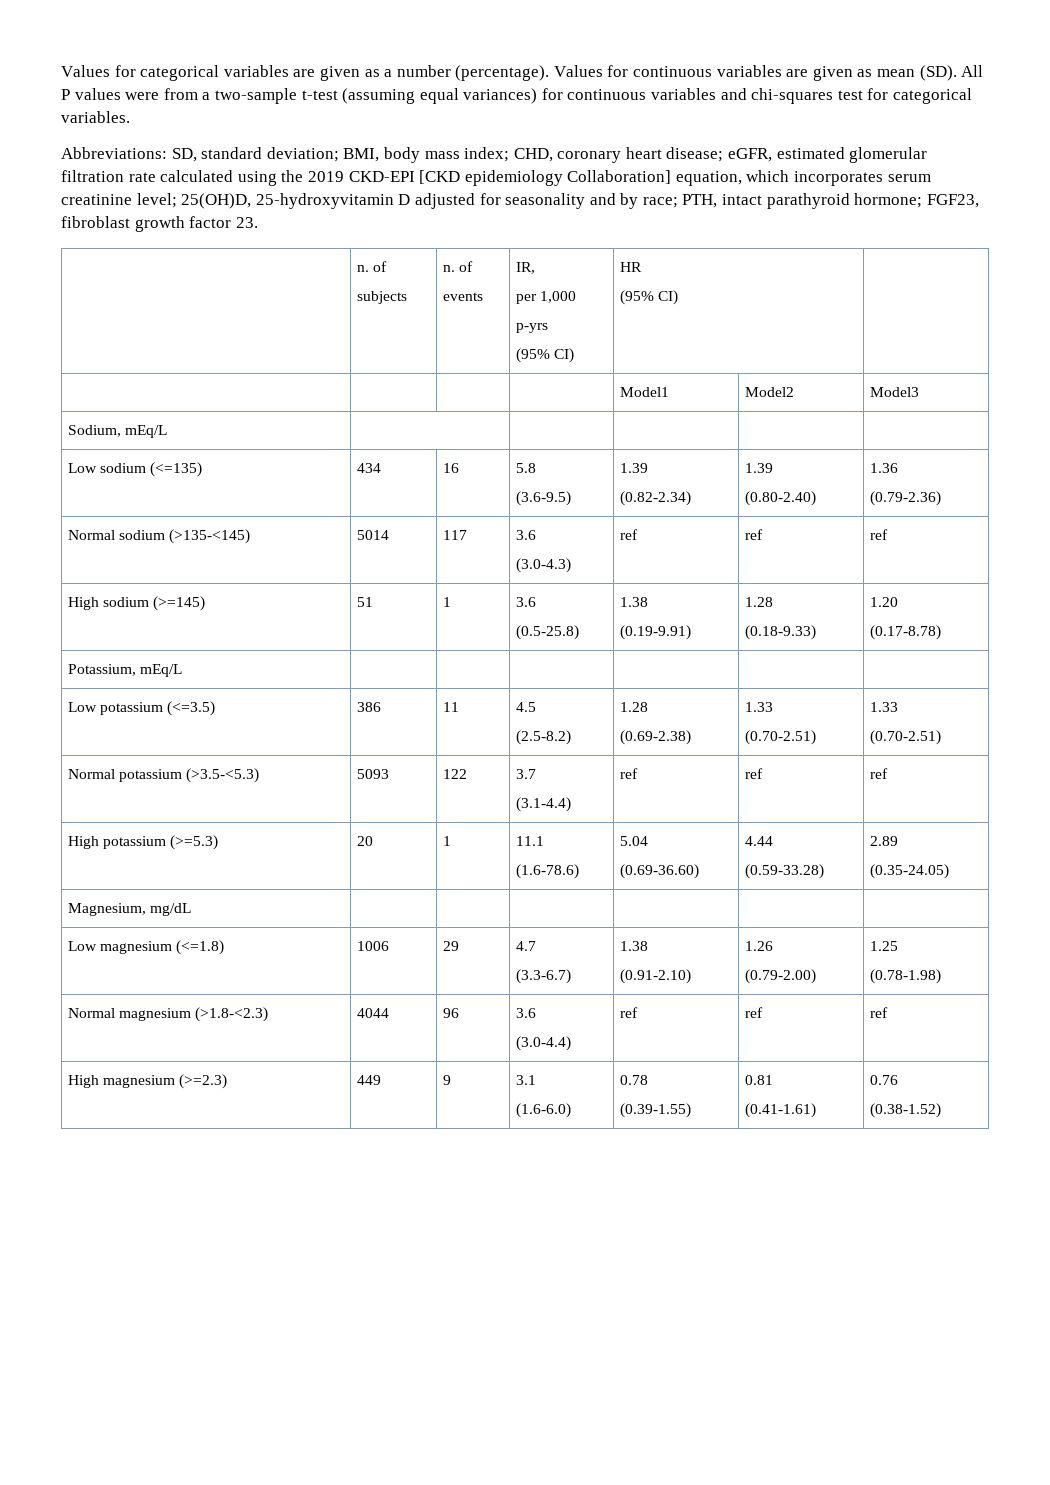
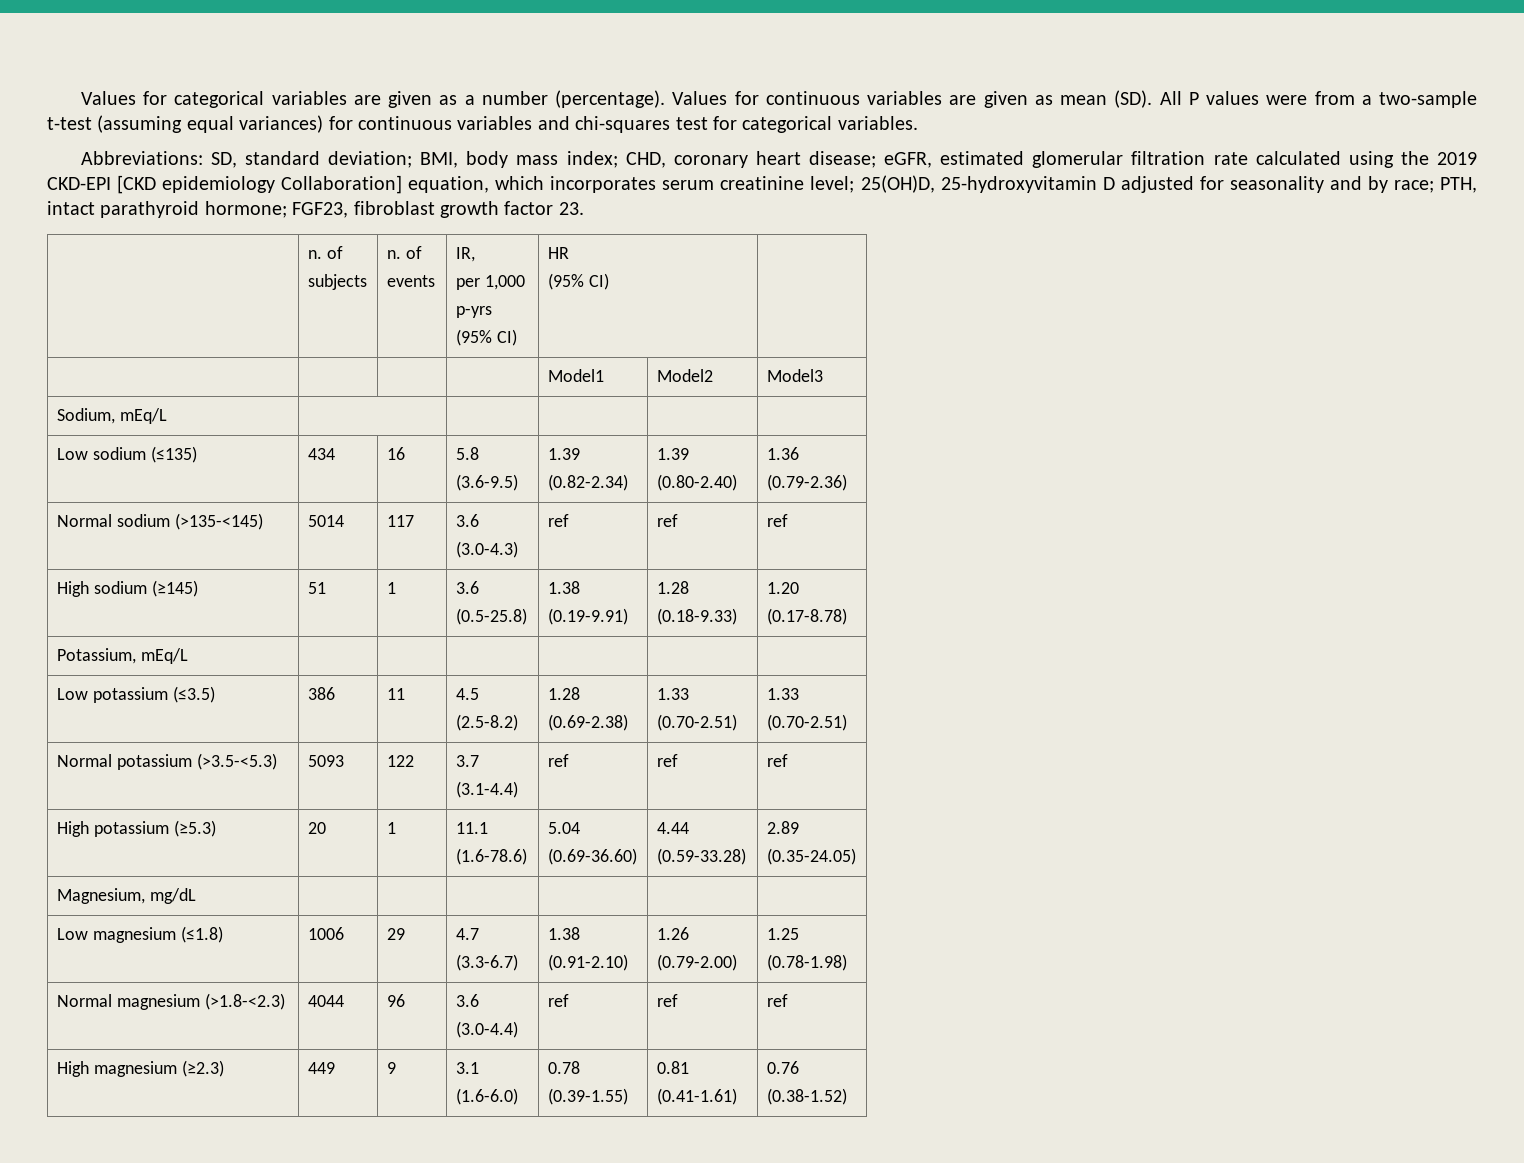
[150,462,203,477] (<=135) -> [150,446,197,463] (≤135)
[153,596,206,611] (>=145) -> [151,580,198,597] (≥145)
[167,701,216,716] (<=3.5) -> [172,686,215,703] (≤3.5)
[170,835,219,850] (>=5.3) -> [173,820,216,837] (≥5.3)
[176,940,225,955] (<=1.8) -> [180,926,223,943] (≤1.8)
[179,1074,228,1089] (>=2.3) -> [181,1060,224,1077] (≥2.3)

